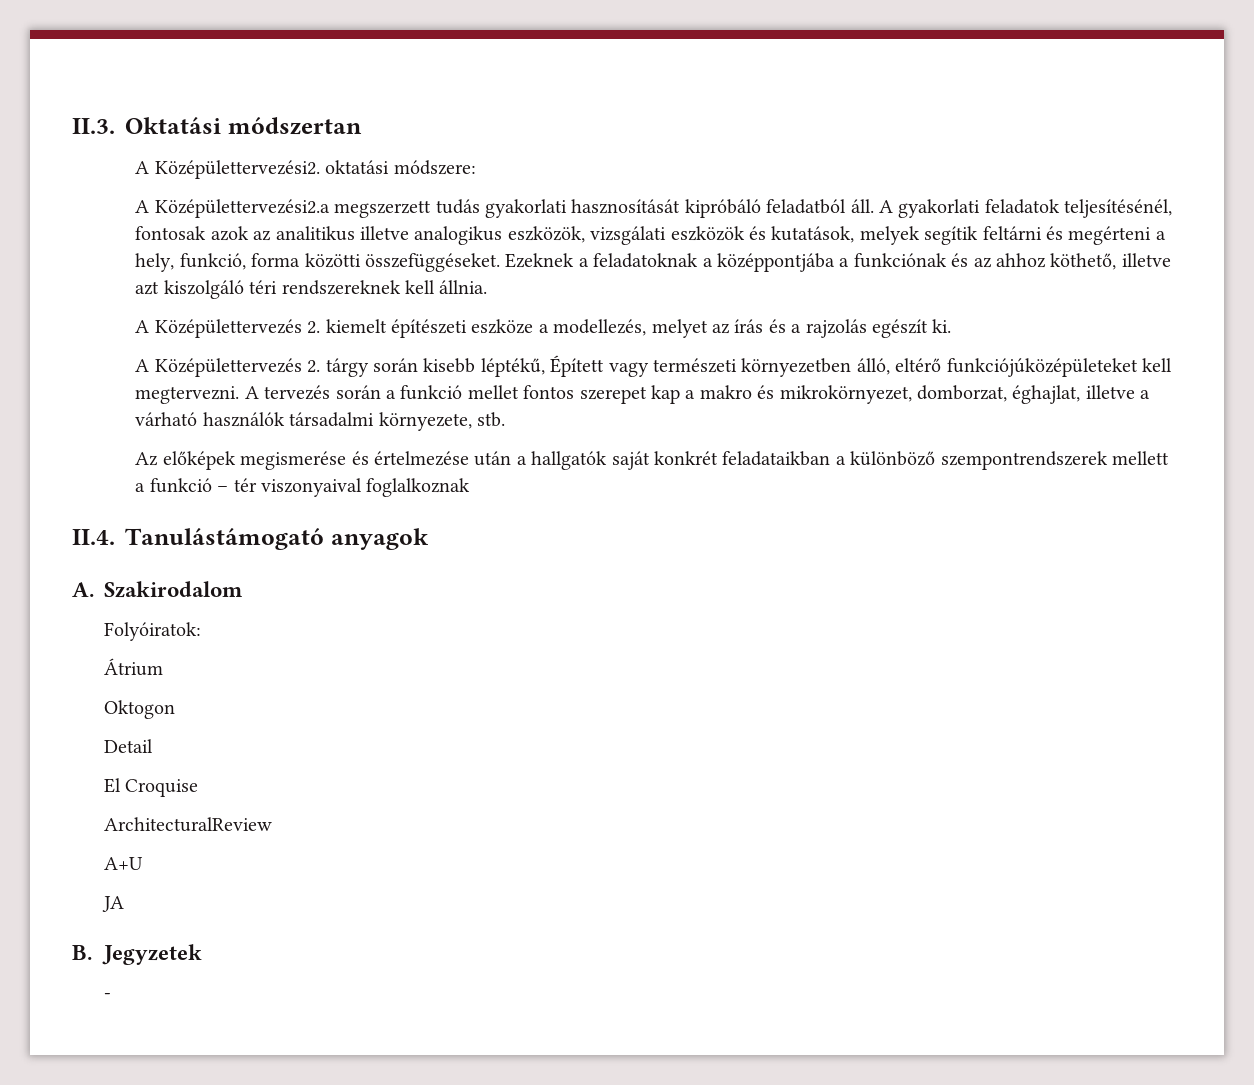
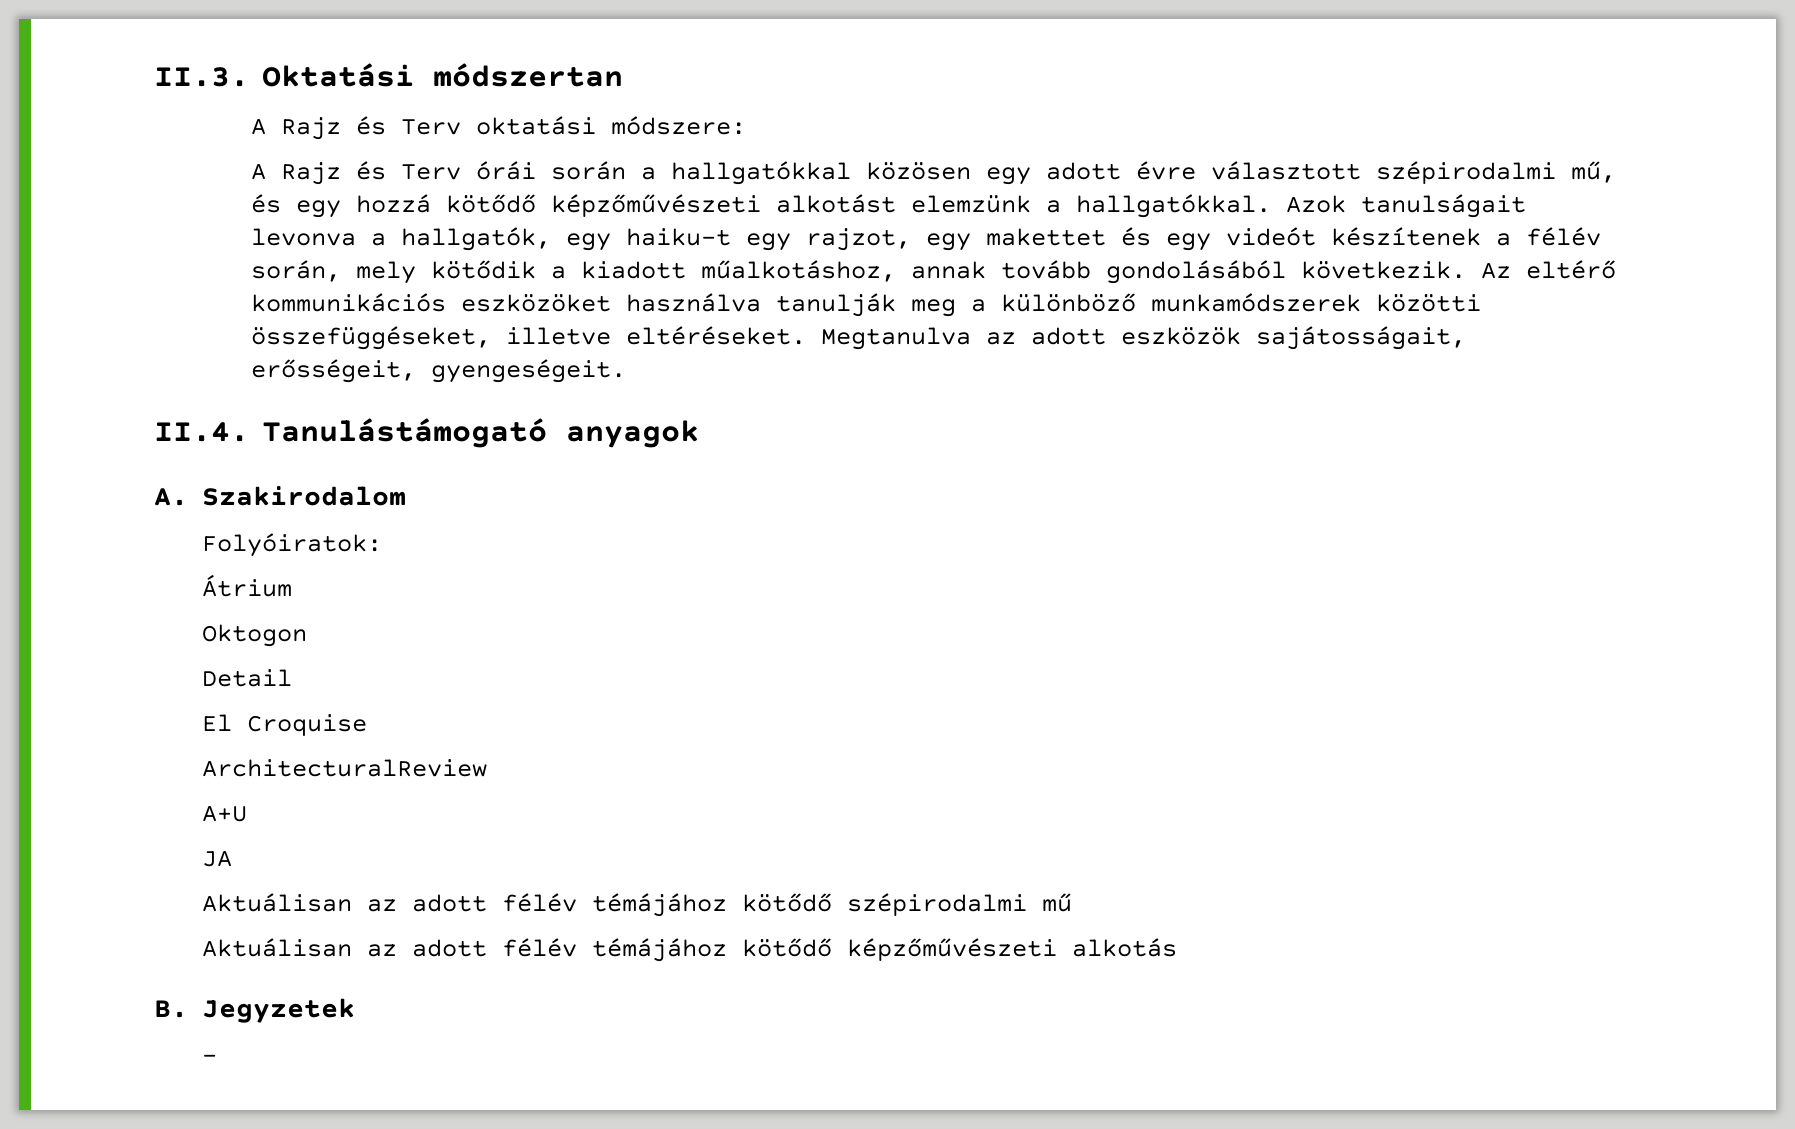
[154,160,320,179] Középülettervezési2. -> [280,116,461,140] Rajz és Terv
[154,199,1173,218] [135,226,1166,245] [135,253,1171,272] [135,280,488,299] [135,319,952,338] [135,355,1172,377] [135,385,1151,404] [135,412,505,431] [135,451,1169,470] [135,478,471,497] Középülettervezési2.a megszerzett tudás gyakorlati hasznosítását kipróbáló feladatból áll. A gyakorlati feladatok teljesítésénél, fontosak azok az analitikus illetve analogikus eszközök, vizsgálati eszközök és kutatások, melyek segítik feltárni és megérteni a hely, funkció, forma közötti összefüggéseket. Ezeknek a feladatoknak a középpontjába a funkciónak és az ahhoz köthető, illetve azt kiszolgáló téri rendszereknek kell állnia. // A Középülettervezés 2. kiemelt építészeti eszköze a modellezés, melyet az írás és a rajzolás egészít ki. // A Középülettervezés 2. tárgy során kisebb léptékű, Épített vagy természeti környezetben álló, eltérő funkciójúközépületeket kell megtervezni. A tervezés során a funkció mellet fontos szerepet kap a makro és mikrokörnyezet, domborzat, éghajlat, illetve a várható használók társadalmi környezete, stb. // Az előképek megismerése és értelmezése után a hallgatók saját konkrét feladataikban a különböző szempontrendszerek mellett a funkció – tér viszonyaival foglalkoznak -> [280,161,1616,185] [250,194,1526,218] [250,227,1601,251] [250,260,1616,284] [250,293,1481,317] [250,326,1466,350] [250,359,626,383] Rajz és Terv órái során a hallgatókkal közösen egy adott évre választott szépirodalmi mű, és egy hozzá kötődő képzőművészeti alkotást elemzünk a hallgatókkal. Azok tanulságait levonva a hallgatók, egy haiku-t egy rajzot, egy makettet és egy videót készítenek a félév során, mely kötődik a kiadott műalkotáshoz, annak tovább gondolásából következik. Az eltérő kommunikációs eszközöket használva tanulják meg a különböző munkamódszerek közötti összefüggéseket, illetve eltéréseket. Megtanulva az adott eszközök sajátosságait, erősségeit, gyengeségeit.
(124, 904) none -> [202,893,1073,917] [202,938,1178,962] // Aktuálisan az adott félév témájához kötődő szépirodalmi mű // Aktuálisan az adott félév témájához kötődő képzőművészeti alkotás

